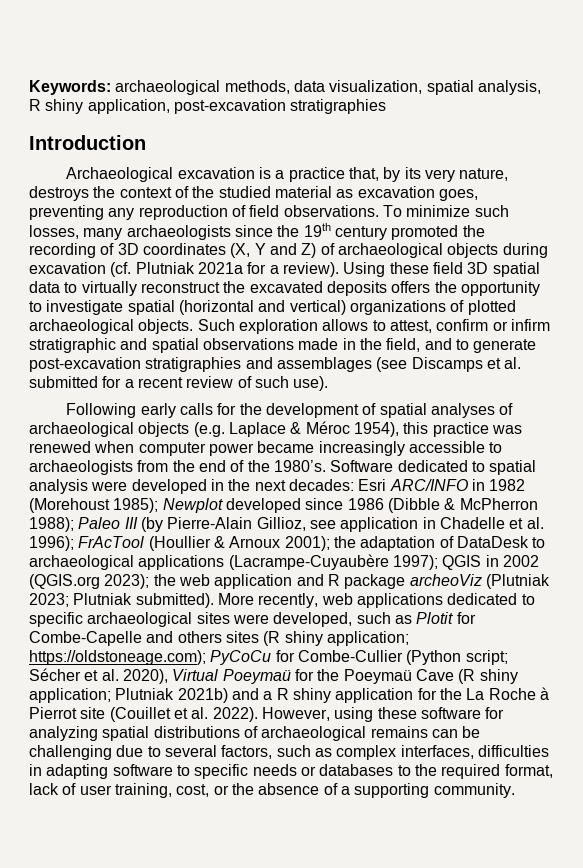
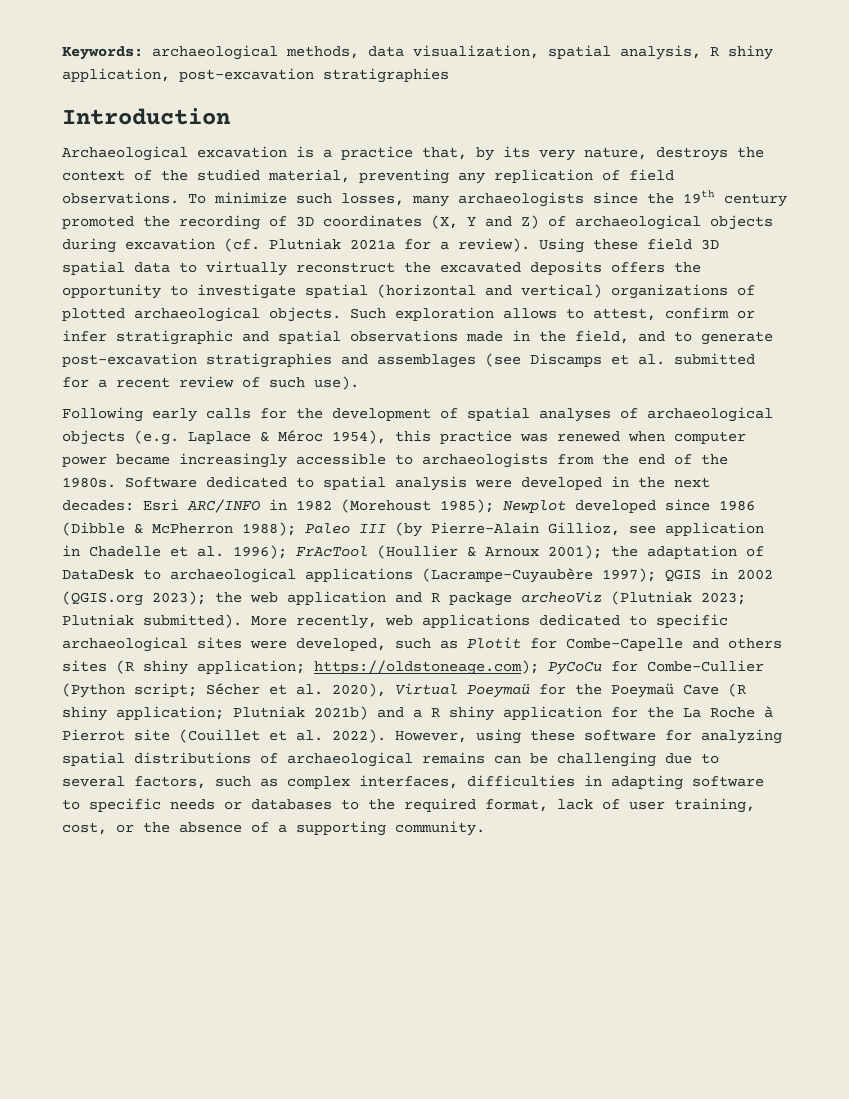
[274,186,478,201] material as excavation goes, -> [268,169,350,183] material,
[138,205,228,220] reproduction -> [494,169,593,183] replication
[510,319,550,331] infirm -> [62,330,107,342] infer
[273,460,326,472] 1980’s. -> [62,477,116,488] 1980s.

